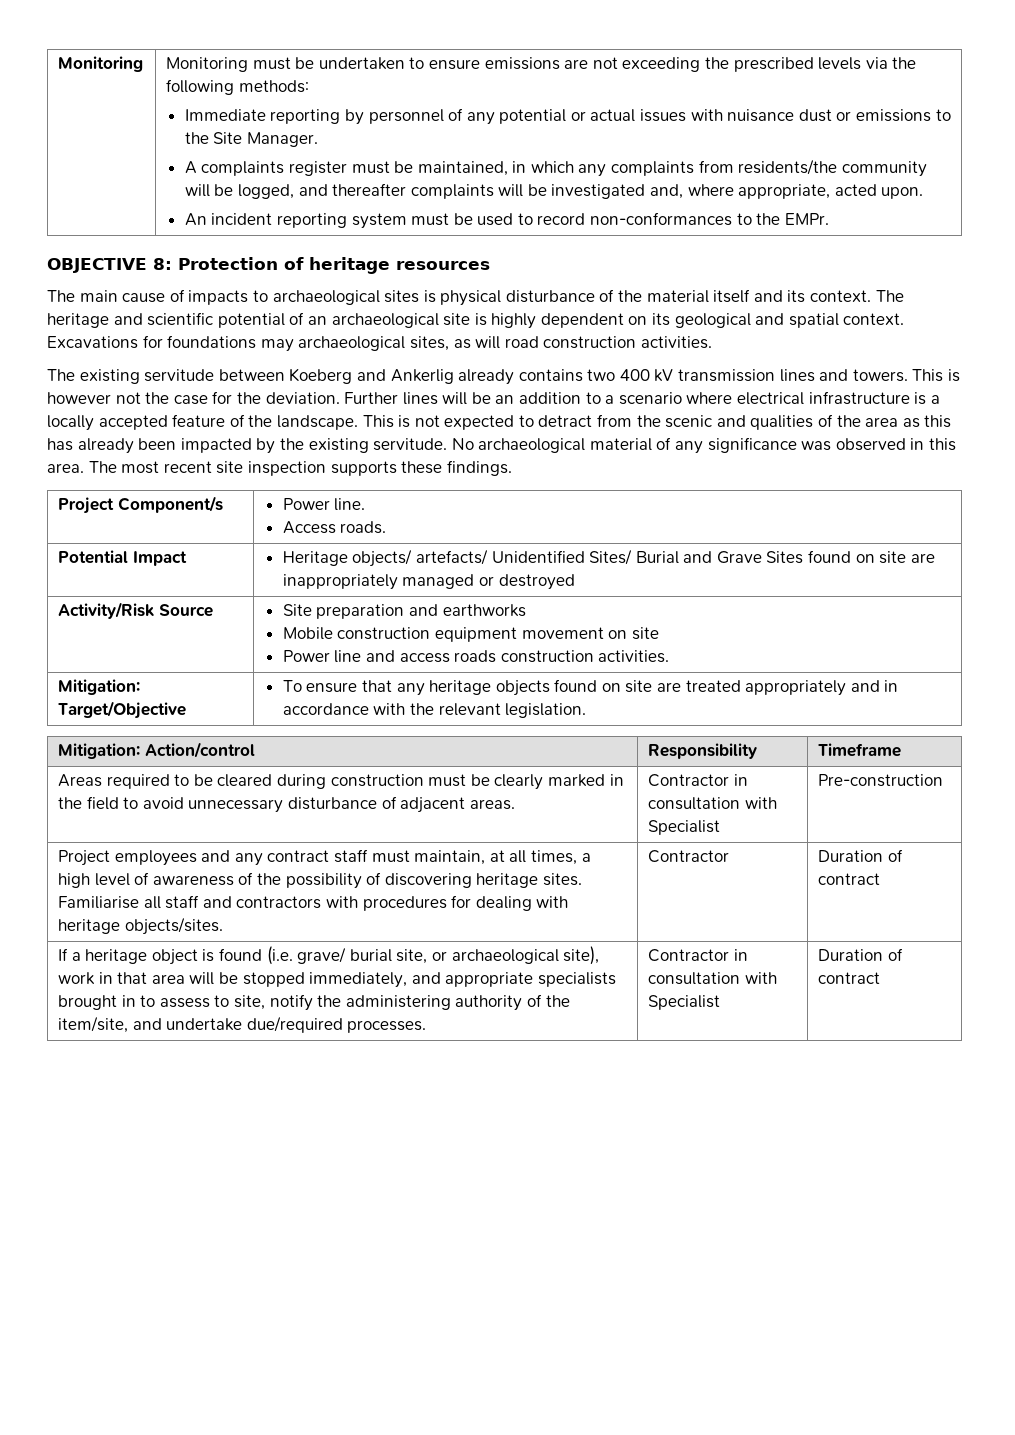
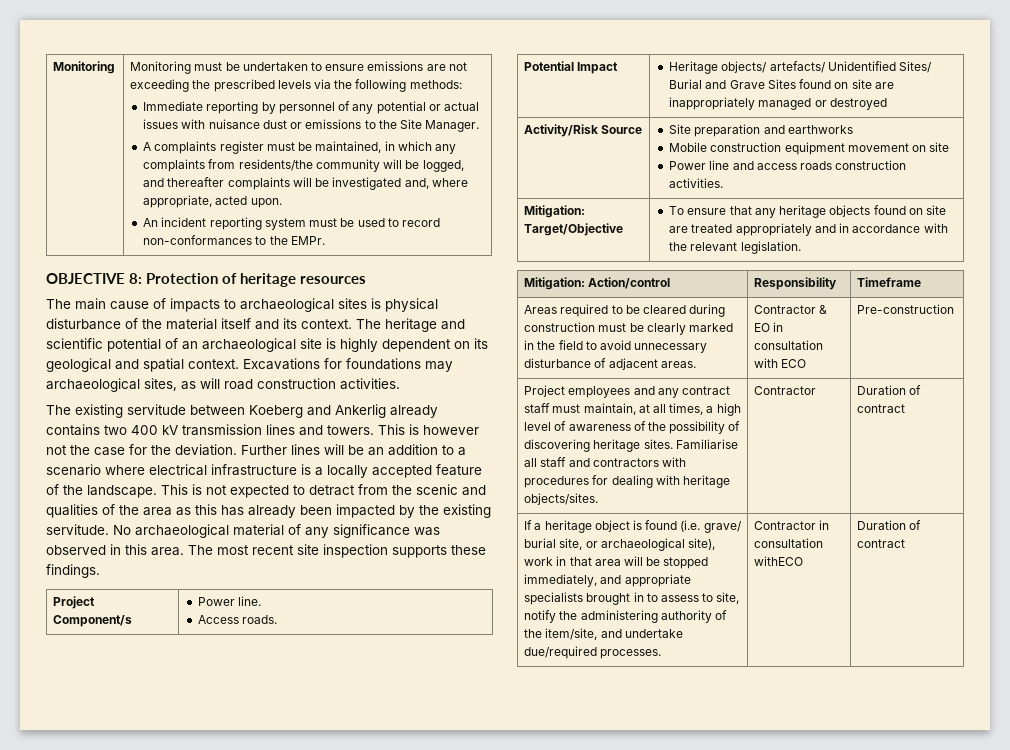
[733,774,748,786] [648,797,777,810] [648,820,721,835] in consultation with Specialist -> [819,305,828,314] [754,322,784,332] [754,340,824,350] [754,358,807,368] & EO in consultation with ECO
[744,972,777,984] [648,995,721,1010] with Specialist -> [754,556,804,566] withECO

